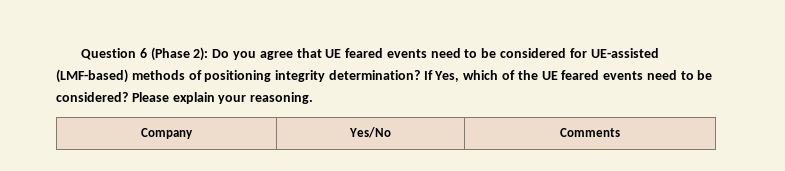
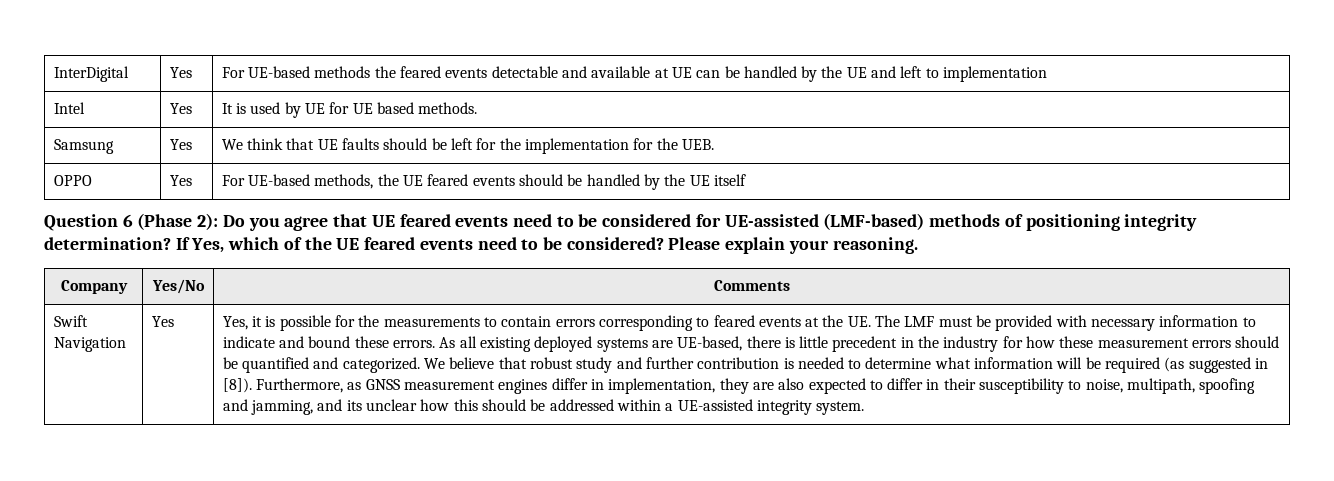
(81, 54) none -> [53,66,129,82] [169,67,192,78] [221,66,1048,82] [53,102,85,114] [169,103,192,114] [221,102,478,118] [53,139,114,154] [169,139,192,150] [221,138,714,154] [53,175,92,186] [169,175,192,186] [221,174,746,190] InterDigital | Yes | For UE-based methods the feared events detectable and available at UE can be handled by the UE and left to implementation // Intel | Yes | It is used by UE for UE based methods. // Samsung | Yes | We think that UE faults should be left for the implementation for the UEB. // OPPO | Yes | For UE-based methods, the UE feared events should be handled by the UE itself //
(620, 132) none -> [53,315,88,327] [53,337,126,352] [151,316,174,327] [222,315,1256,331] [222,336,1280,352] [222,357,1269,373] [222,378,1256,394] [222,399,865,415] // Swift Navigation | Yes | Yes, it is possible for the measurements to contain errors corresponding to feared events at the UE. The LMF must be provided with necessary information to indicate and bound these errors. As all existing deployed systems are UE-based, there is little precedent in the industry for how these measurement errors should be quantified and categorized. We believe that robust study and further contribution is needed to determine what information will be required (as suggested in [8]). Furthermore, as GNSS measurement engines differ in implementation, they are also expected to differ in their susceptibility to noise, multipath, spoofing and jamming, and its unclear how this should be addressed within a UE-assisted integrity system.

